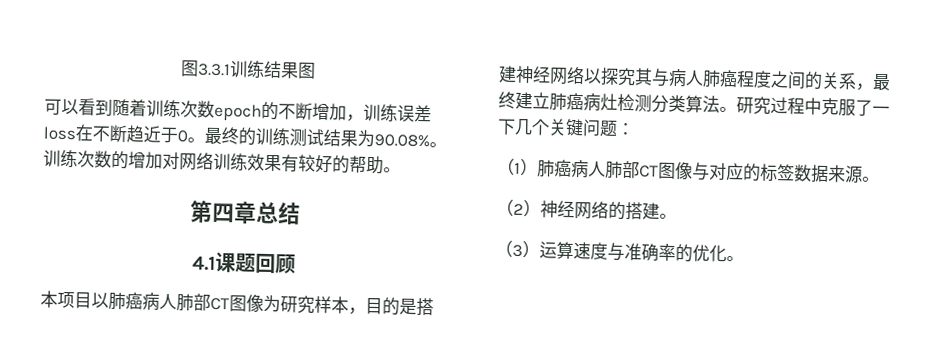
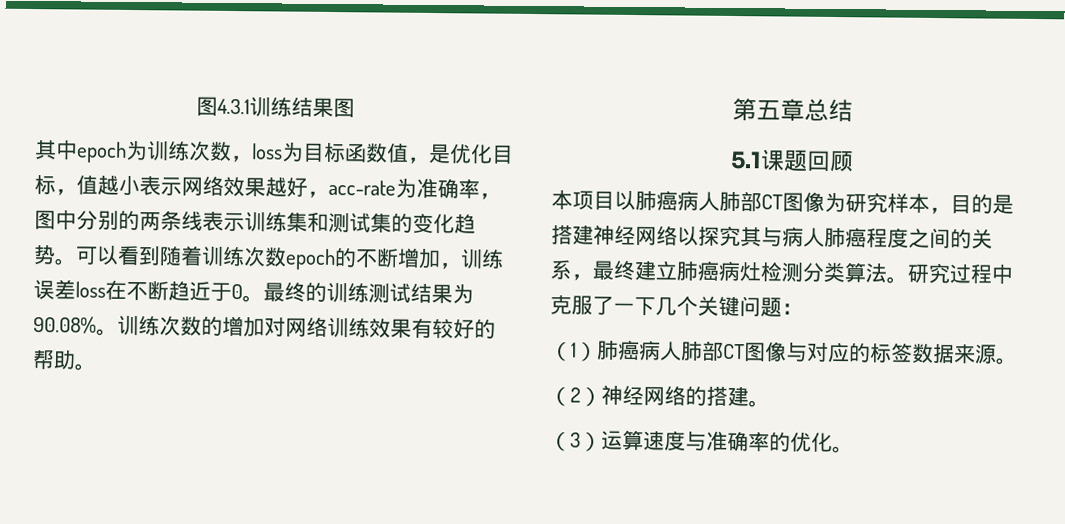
[179,60,231,77] 图3.3.1 -> [196,96,250,116] 图4.3.1
(316, 70) none -> [34,139,514,164] [34,174,501,200] [34,209,476,235] [33,245,77,266] 其中epoch为训练次数，loss为目标函数值，是优化目标，值越小表示网络效果越好，acc-rate为准确率，图中分别的两条线表示训练集和测试集的变化趋势。
[211,202,235,224] 四 -> [756,99,781,121] 五
[192,255,216,271] 4.1 -> [730,150,762,170] 5.1

